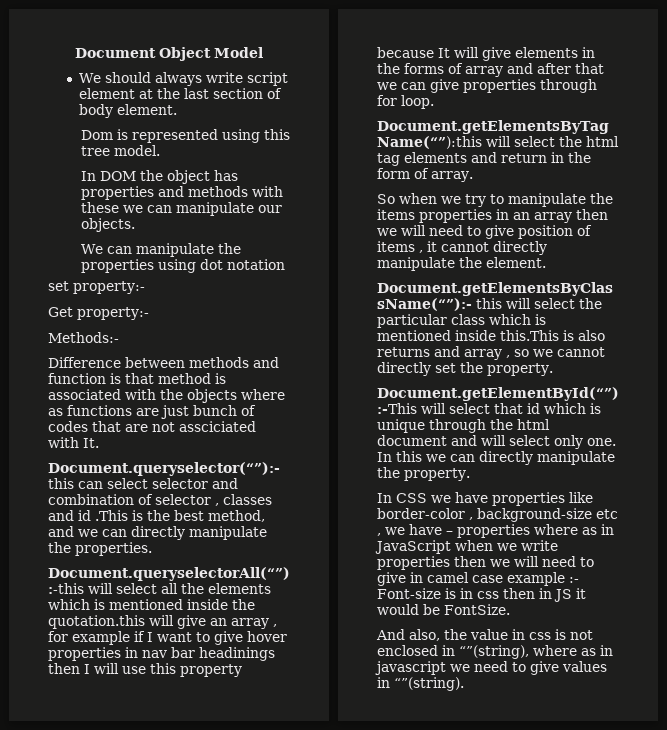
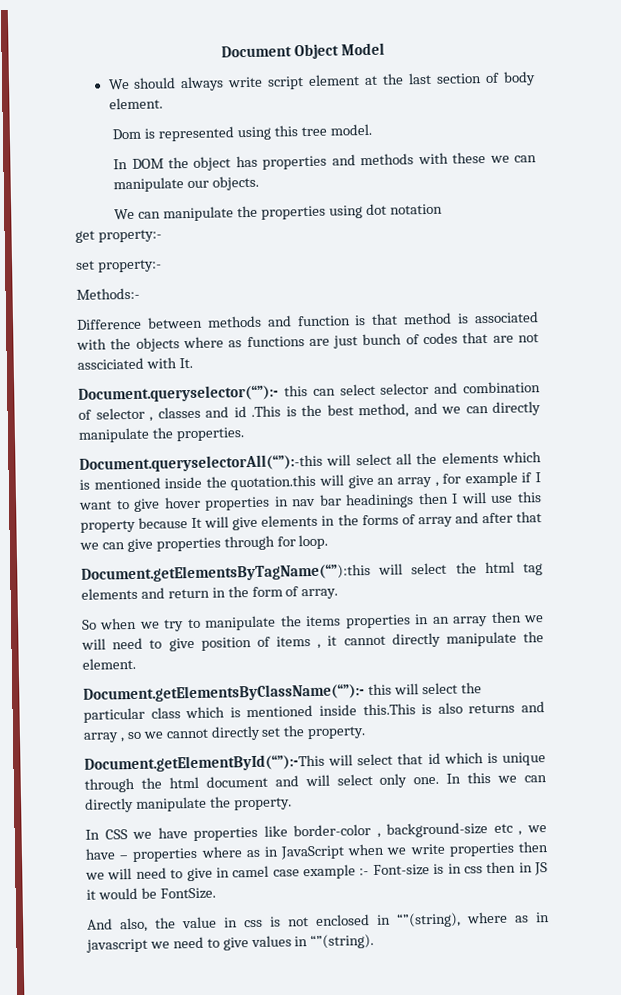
[48,281,145,294] [48,307,73,317] set property:- // Get -> [75,229,162,243] [76,260,95,270] get property:- // set

